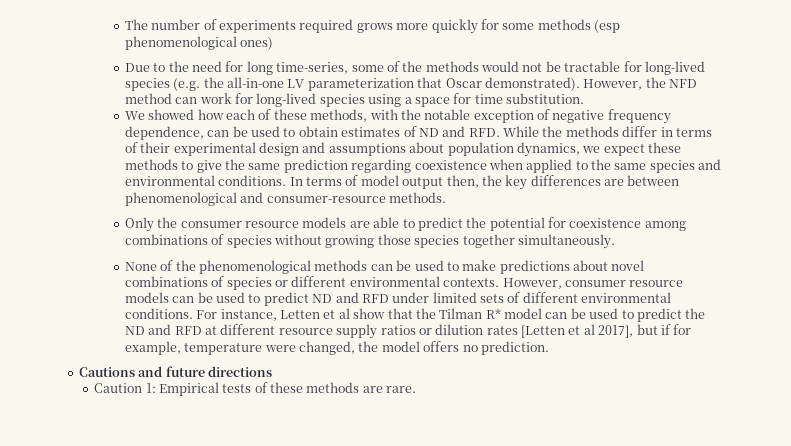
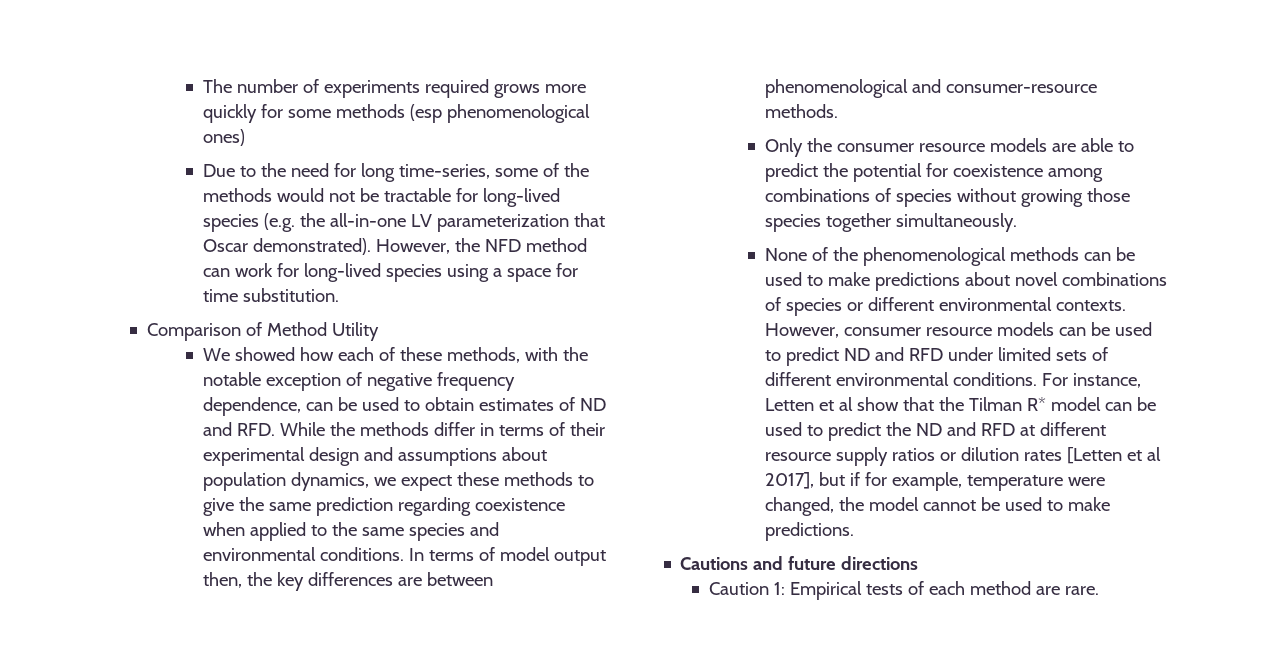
(585, 98) none -> [146,322,379,341] // Comparison of Method Utility
[423,341,549,355] offers no prediction. -> [923,497,1111,511] [765,522,855,541] cannot be used to make predictions.
[270,382,360,393] these methods -> [928,581,1031,595] each method

